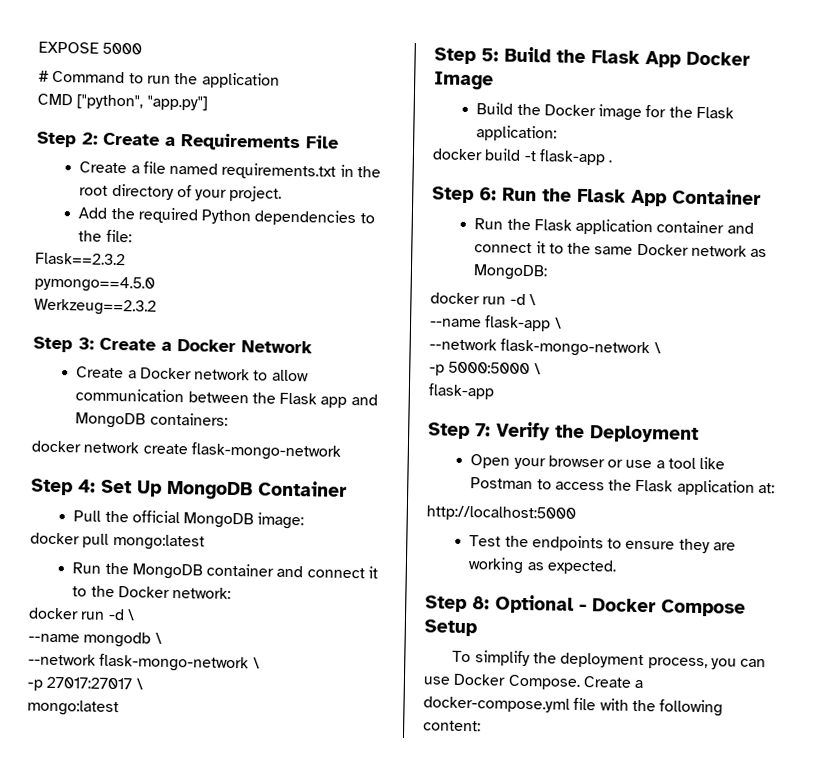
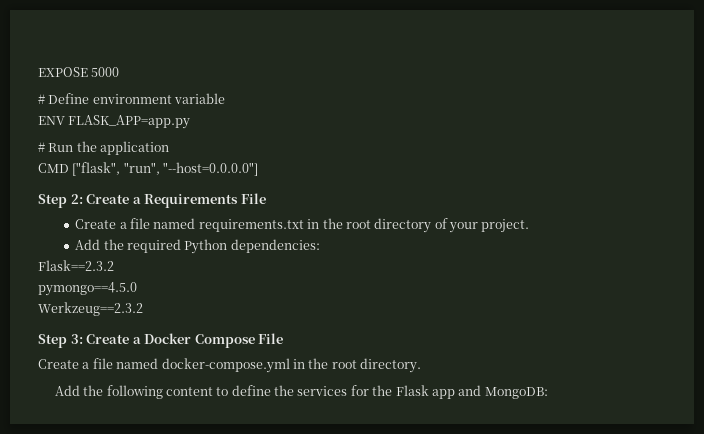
[52,70,171,84] Command to run -> [48,93,226,104] [38,115,191,129] [38,142,74,152] Define environment variable // ENV FLASK_APP=app.py // # Run
[76,94,208,111] ["python", "app.py"] -> [72,162,259,176] ["flask", "run", "--host=0.0.0.0"]
[254,209,375,227] [78,229,132,243] dependencies to the file: -> [230,239,320,253] dependencies:
[241,340,313,354] [76,366,309,382] [75,388,378,408] [75,412,228,429] [31,440,341,461] [31,478,347,501] [73,510,305,530] [30,532,205,551] [72,562,379,580] [72,585,232,600] [28,607,135,621] [28,631,162,648] [28,653,260,673] [27,676,143,691] [27,699,119,717] [434,46,750,68] [434,71,494,91] [476,102,735,121] [476,125,558,142] [432,148,613,166] [432,186,761,207] [474,218,754,236] [474,241,768,258] [473,264,549,281] [430,292,536,306] [429,315,562,332] [429,338,661,358] [429,361,541,376] [428,383,495,400] [428,421,699,443] [470,454,726,470] [470,477,776,496] [426,505,576,522] [469,535,737,554] [468,557,617,575] [425,594,746,617] [424,619,477,637] [452,650,767,670] [423,673,644,690] [423,696,724,717] [423,720,481,732] Network // Create a Docker network to allow communication between the Flask app and MongoDB containers: // docker network create flask-mongo-network // Step 4: Set Up MongoDB Container // Pull the official MongoDB image: // docker pull mongo:latest // Run the MongoDB container and connect it to the Docker network: // docker run -d \ // --name mongodb \ // --network flask-mongo-network \ // -p 27017:27017 \ // mongo:latest // Step 5: Build the Flask App Docker Image // Build the Docker image for the Flask application: // docker build -t flask-app . // Step 6: Run the Flask App Container // Run the Flask application container and connect it to the same Docker network as MongoDB: // docker run -d \ // --name flask-app \ // --network flask-mongo-network \ // -p 5000:5000 \ // flask-app // Step 7: Verify the Deployment // Open your browser or use a tool like Postman to access the Flask application at: // http://localhost:5000 // Test the endpoints to ensure they are working as expected. // Step 8: Optional - Docker Compose Setup // To simplify the deployment process, you can use Docker Compose. Create a docker-compose.yml file with the following content: -> [194,333,284,348] [38,358,421,373] [54,385,548,399] Compose File // Create a file named docker-compose.yml in the root directory. // Add the following content to define the services for the Flask app and MongoDB:

